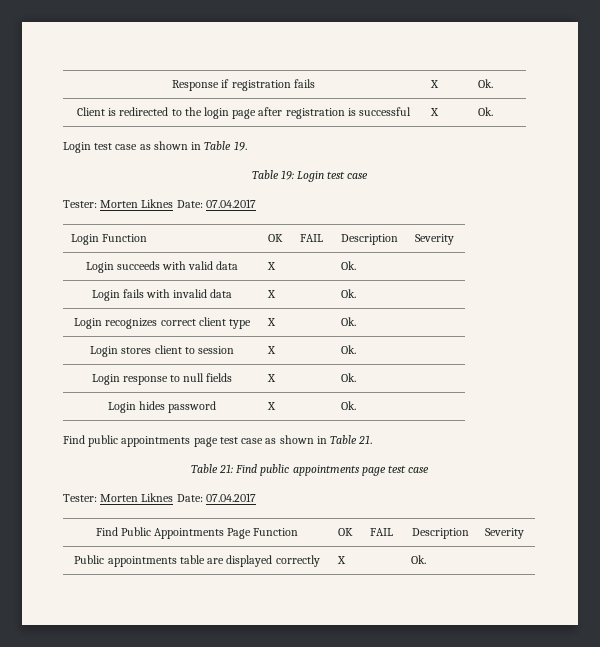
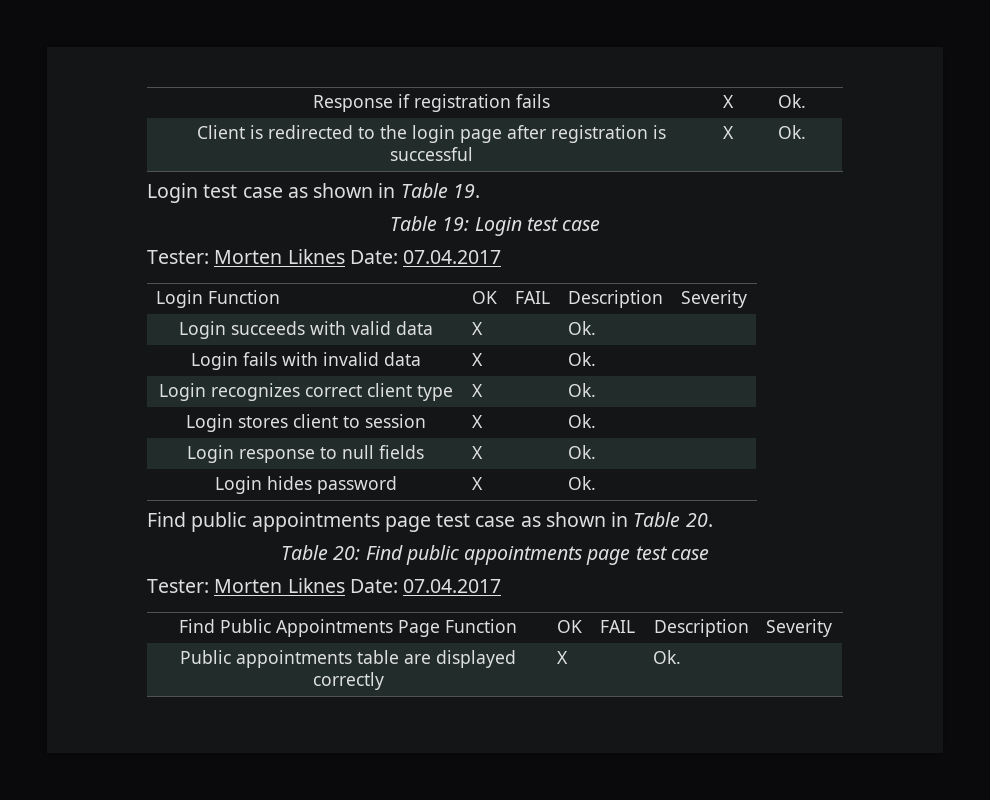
[358,435,373,444] [190,464,233,473] 21. // Table 21: -> [685,513,713,527] [281,545,361,560] 20. // Table 20:

